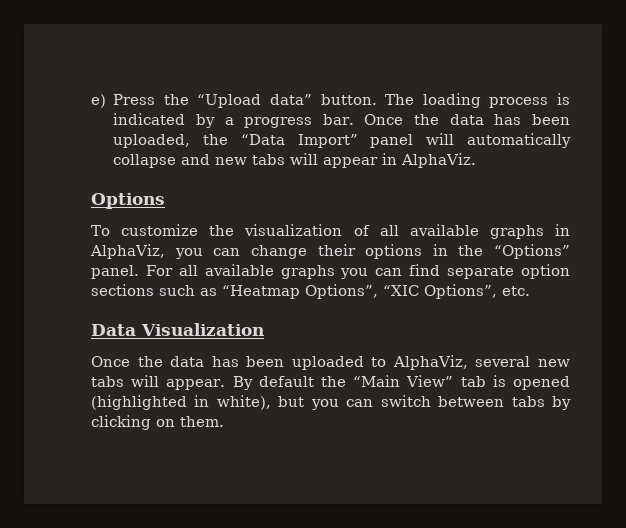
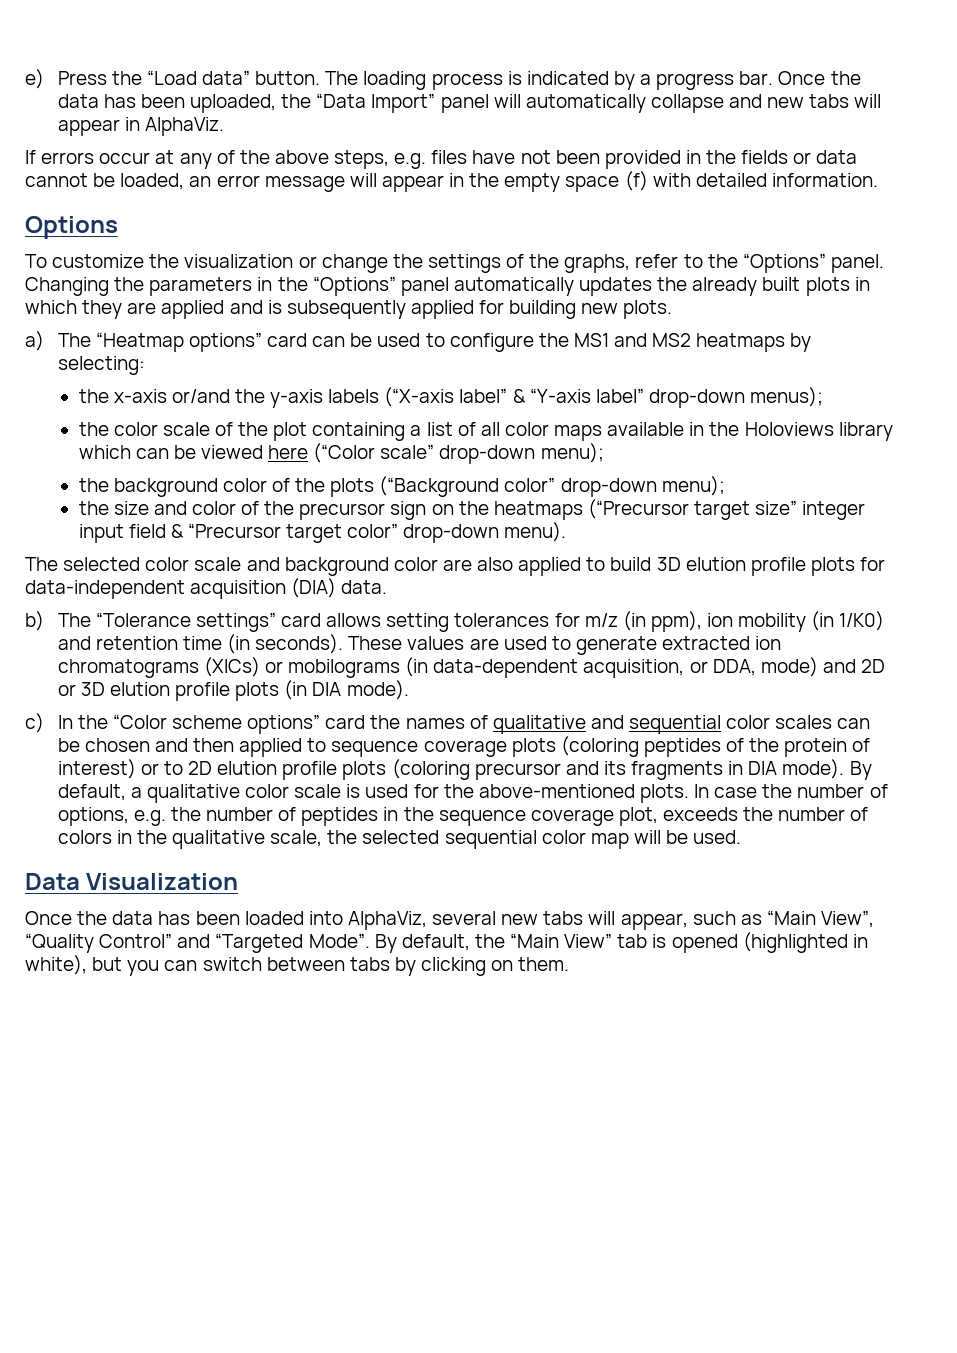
[197,94,262,108] “Upload -> [146,70,197,85] “Load
(477, 160) none -> [25,150,858,169] [25,171,878,192] // If errors occur at any of the above steps, e.g. files have not been provided in the fields or data cannot be loaded, an error message will appear in the empty space (f) with detailed information.
[353,224,570,239] [90,244,570,259] [91,264,571,279] [91,284,530,299] of all available graphs in AlphaViz, you can change their options in the “Options” panel. For all available graphs you can find separate option sections such as “Heatmap Options”, “XIC Options”, etc. -> [298,253,884,273] [25,276,870,296] [25,300,673,319] [25,331,812,352] [57,356,145,375] [78,387,824,408] [78,422,893,441] [78,443,604,464] [78,476,725,497] [78,499,866,520] [78,522,567,543] [25,557,886,576] [25,578,388,599] [25,611,885,632] [57,634,782,655] [57,657,886,678] [57,680,409,701] [25,713,871,734] [57,736,871,757] [57,759,872,780] [57,784,888,803] [57,807,869,826] [57,830,742,849] or change the settings of the graphs, refer to the “Options” panel. Changing the parameters in the “Options” panel automatically updates the already built plots in which they are applied and is subsequently applied for building new plots. // a) The “Heatmap options” card can be used to configure the MS1 and MS2 heatmaps by selecting: // the x-axis or/and the y-axis labels (“X-axis label” & “Y-axis label” drop-down menus); // the color scale of the plot containing a list of all color maps available in the Holoviews library which can be viewed here (“Color scale” drop-down menu); // the background color of the plots (“Background color” drop-down menu); // the size and color of the precursor sign on the heatmaps (“Precursor target size” integer input field & “Precursor target color” drop-down menu). // The selected color scale and background color are also applied to build 3D elution profile plots for data-independent acquisition (DIA) data. // b) The “Tolerance settings” card allows setting tolerances for m/z (in ppm), ion mobility (in 1/K0) and retention time (in seconds). These values are used to generate extracted ion chromatograms (XICs) or mobilograms (in data-dependent acquisition, or DDA, mode) and 2D or 3D elution profile plots (in DIA mode). // c) In the “Color scheme options” card the names of qualitative and sequential color scales can be chosen and then applied to sequence coverage plots (coloring peptides of the protein of interest) or to 2D elution profile plots (coloring precursor and its fragments in DIA mode). By default, a qualitative color scale is used for the above-mentioned plots. In case the number of options, e.g. the number of peptides in the sequence coverage plot, exceeds the number of colors in the qualitative scale, the selected sequential color map will be used.
[291,356,387,370] uploaded to -> [244,911,343,925] loaded into
[166,376,314,390] appear. By default -> [620,910,875,930] [25,933,470,953] appear, such as “Main View”, “Quality Control” and “Targeted Mode”. By default,

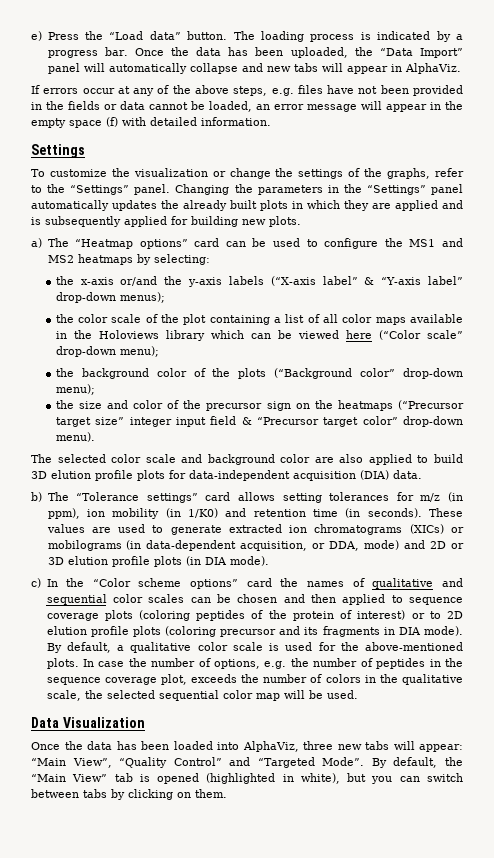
[25,216,118,239] Options -> [31,144,85,158] Settings
[742,253,826,273] “Options” -> [70,185,130,195] “Settings”
[312,276,396,296] “Options” -> [366,185,426,195] “Settings”
[432,911,762,930] several new tabs will appear, such as -> [303,741,463,752] three new tabs will appear:

